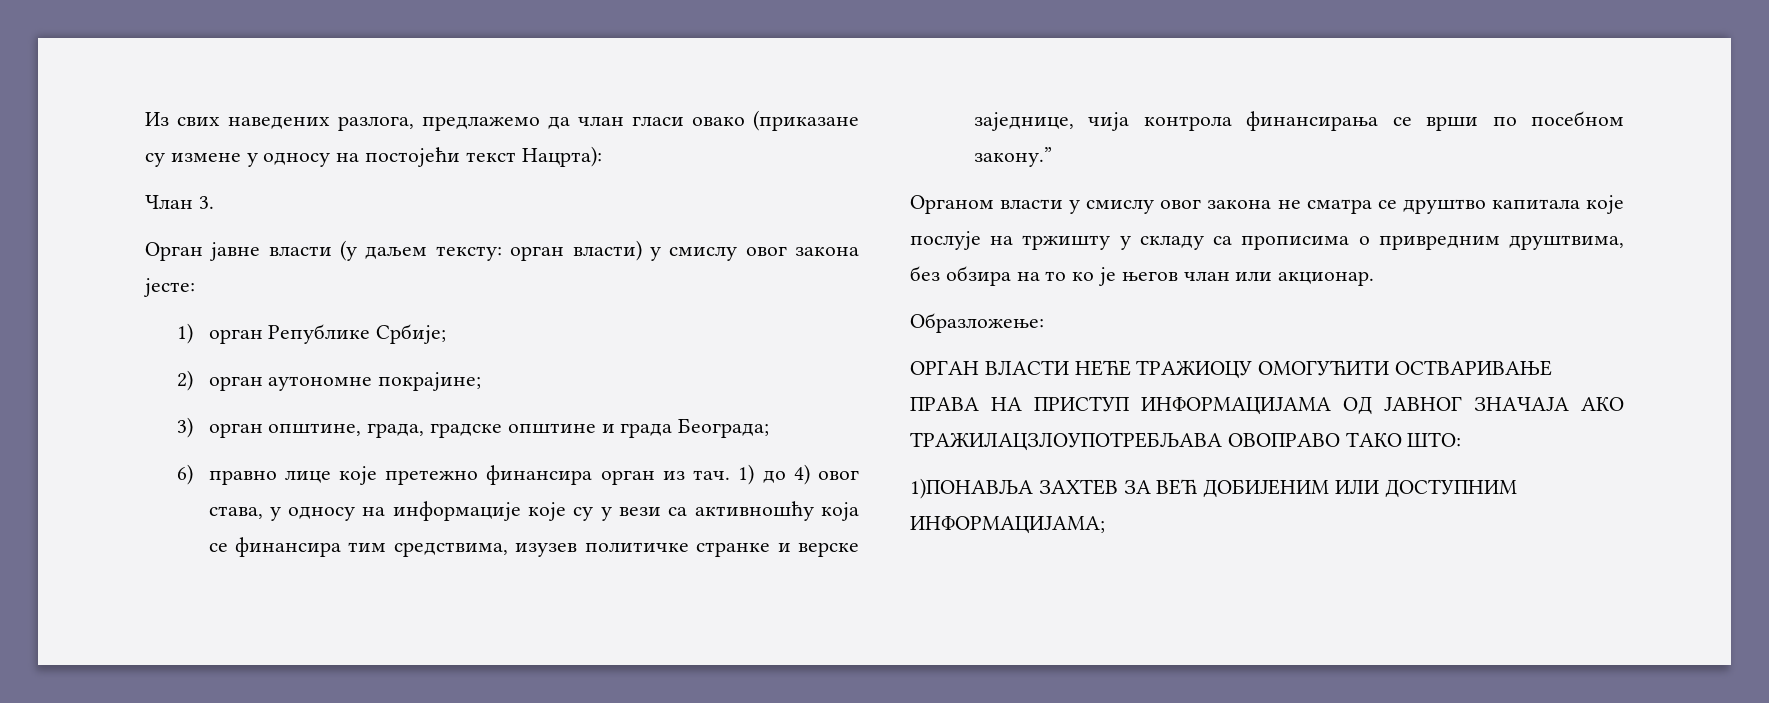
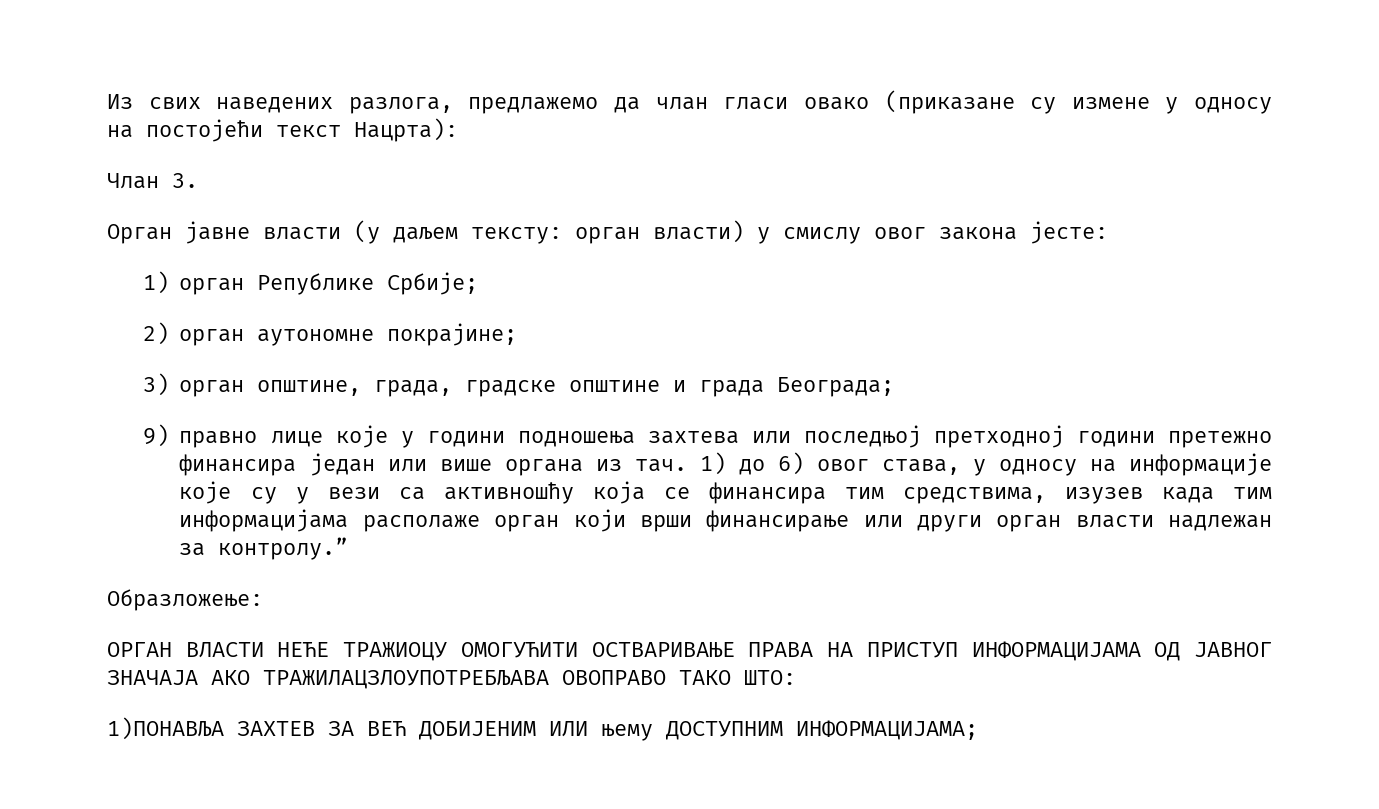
[176,464,193,485] 6) -> [142,424,169,447] 9)
[385,465,655,485] претежно финансира орган -> [400,425,1272,448] [179,453,583,476] у години подношења захтева или последњој претходној години претежно финансира један или више органа
[793,464,810,485] 4) -> [777,452,804,475] 6)
[584,542,859,557] [973,111,1624,131] [973,147,1052,167] [910,195,1624,214] [910,231,1624,250] [910,266,1375,286] политичке странке и верске заједнице, чија контрола финансирања се врши по посебном закону.” // Органом власти у смислу овог закона не сматра се друштво капитала које послује на тржишту у складу са прописима о привредним друштвима, без обзира на то ко је његов члан или акционар. -> [1161,487,1272,503] [179,509,1272,532] [179,537,349,560] када тим информацијама располаже орган који врши финансирање или други орган власти надлежан за контролу.”
(1380, 486) none -> [601,724,653,741] њему

